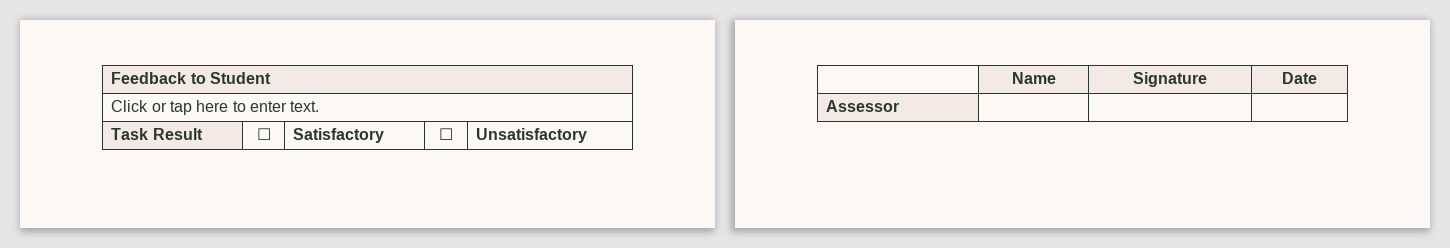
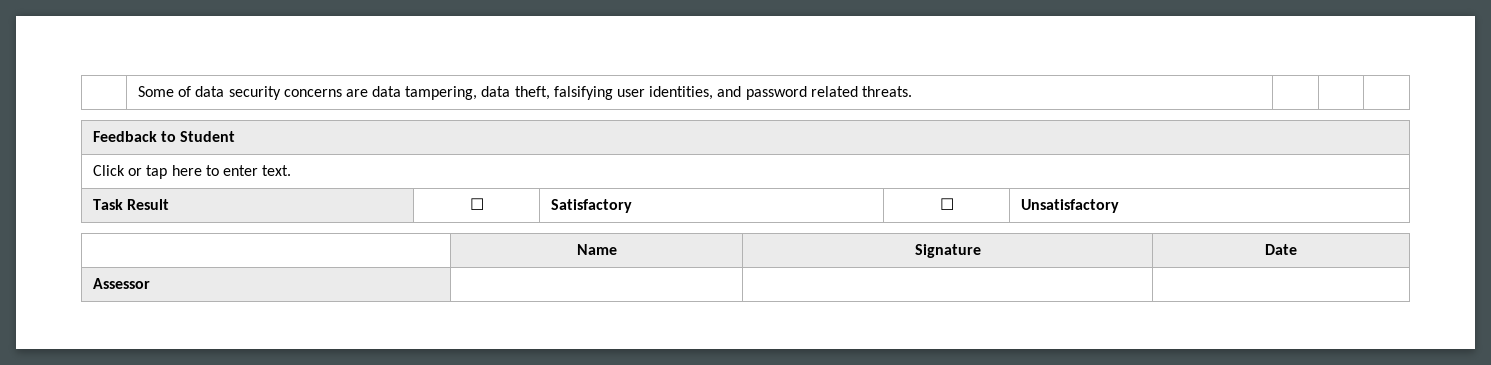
(111, 78) none -> [137,86,912,100] | Some of data security concerns are data tampering, data theft, falsifying user identities, and password related threats. | | | //

